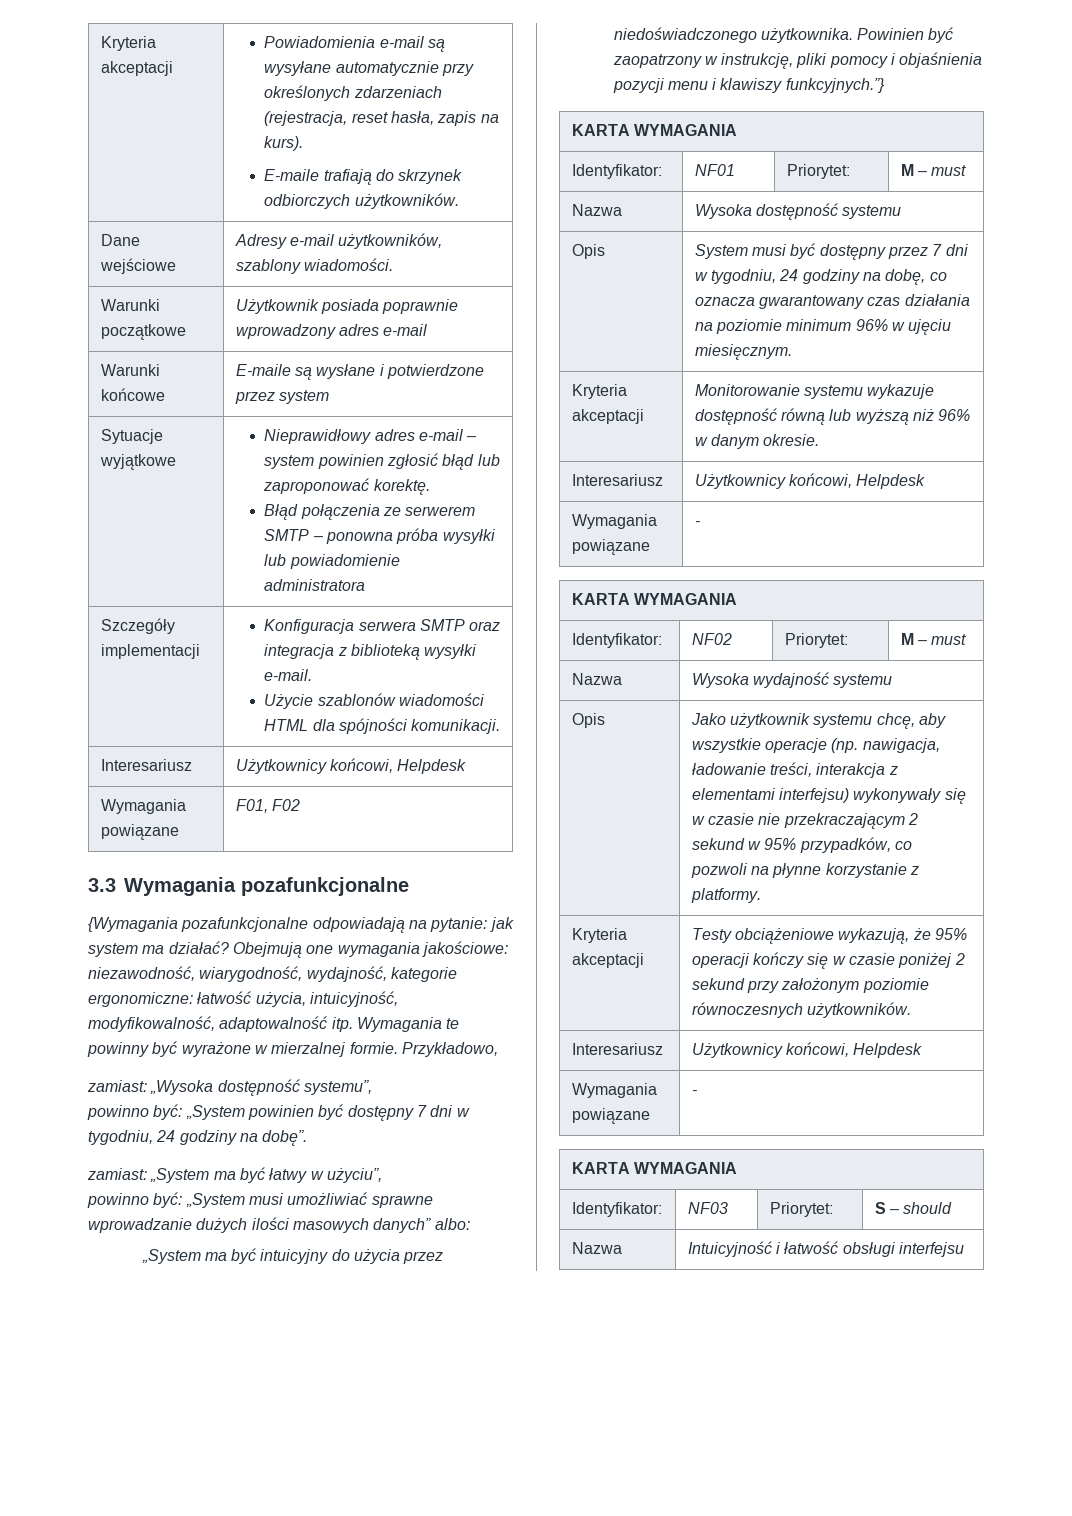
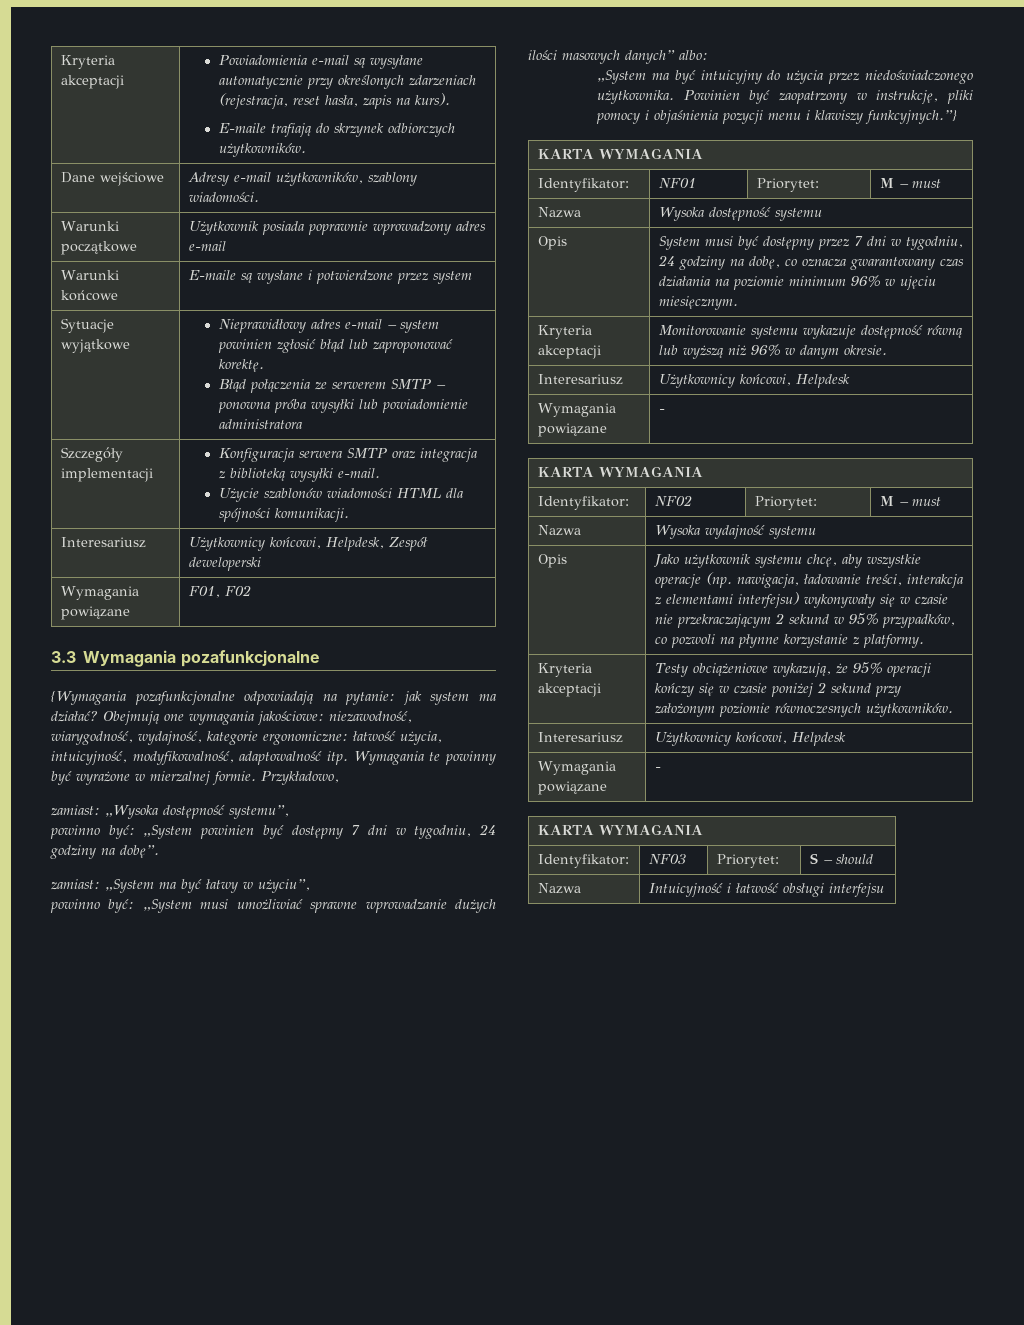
[397,759,467,774] Helpdesk -> [325,537,428,551] [188,557,261,571] Helpdesk, Zespół deweloperski

